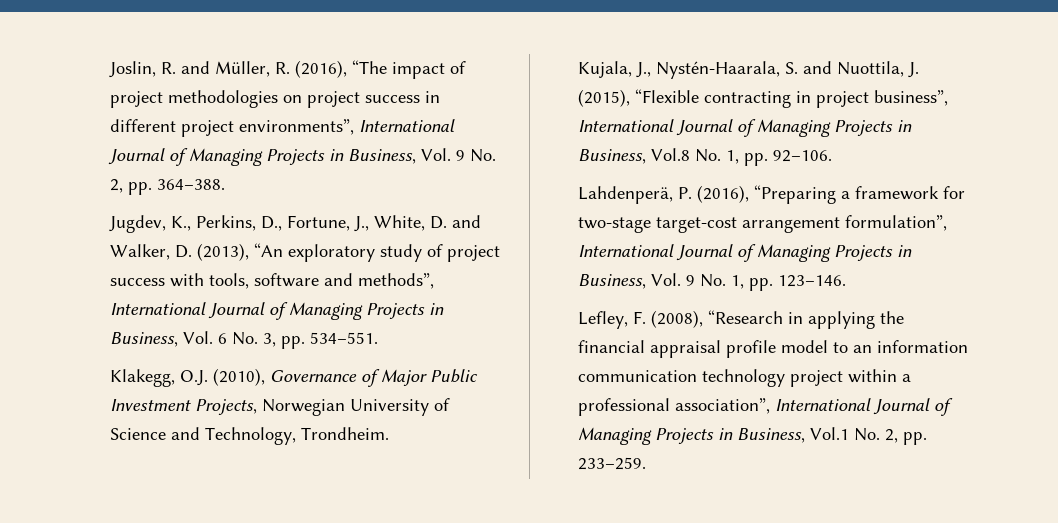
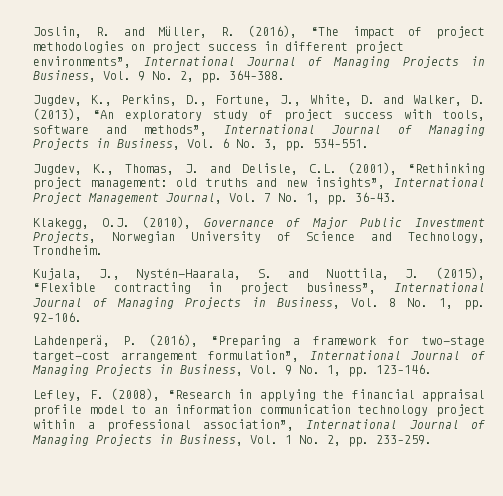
(379, 338) none -> [33,162,486,175] [33,177,485,190] [33,192,398,205] // Jugdev, K., Thomas, J. and Delisle, C.L. (2001), “Rethinking project management: old truths and new insights”, International Project Management Journal, Vol. 7 No. 1, pp. 36–43.
[651,148,691,161] Vol.8 -> [350,298,397,307] Vol. 8
[810,427,850,440] Vol.1 -> [250,435,293,444] Vol. 1

